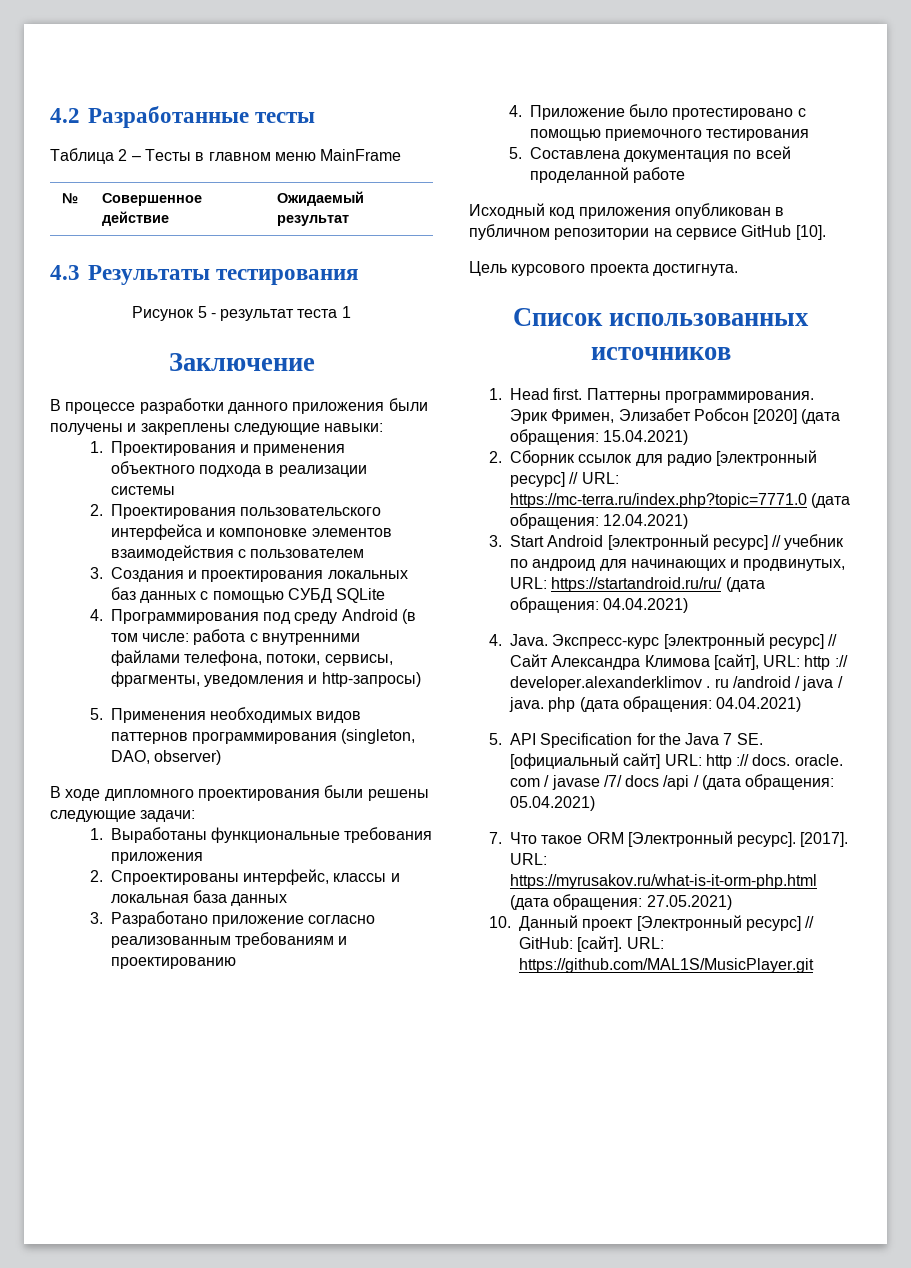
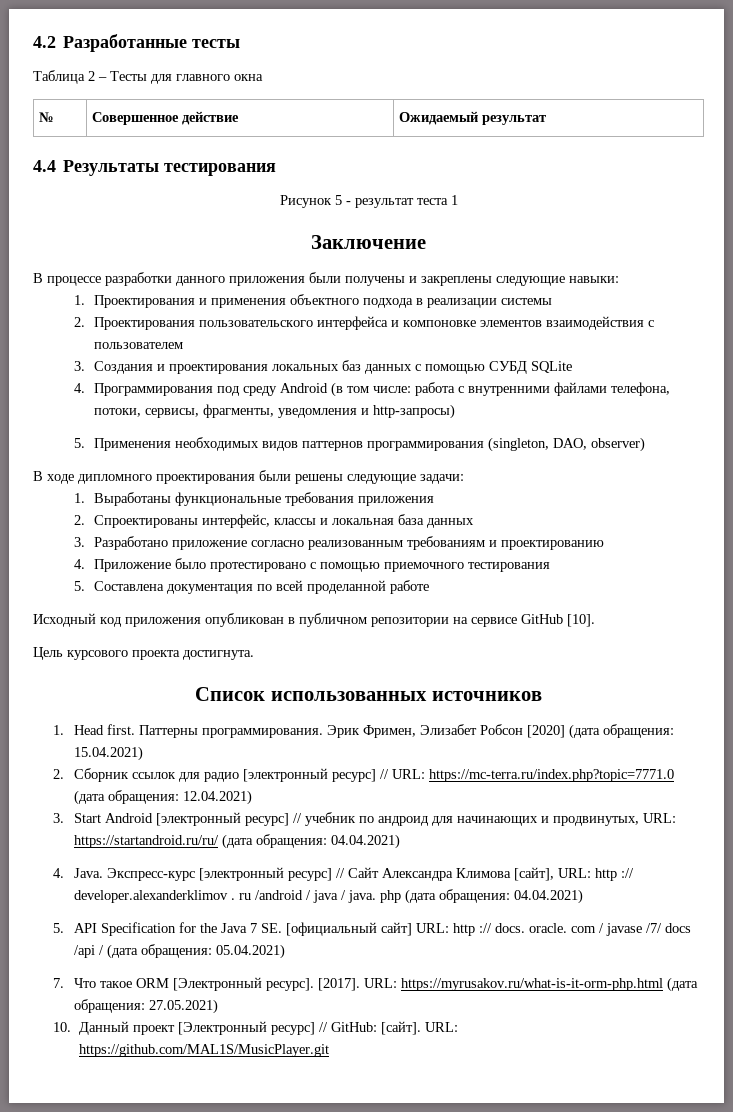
[195,149,402,161] в главном меню MainFrame -> [151,74,263,84] для главного окна
[50,265,80,280] 4.3 -> [33,160,56,172] 4.4

